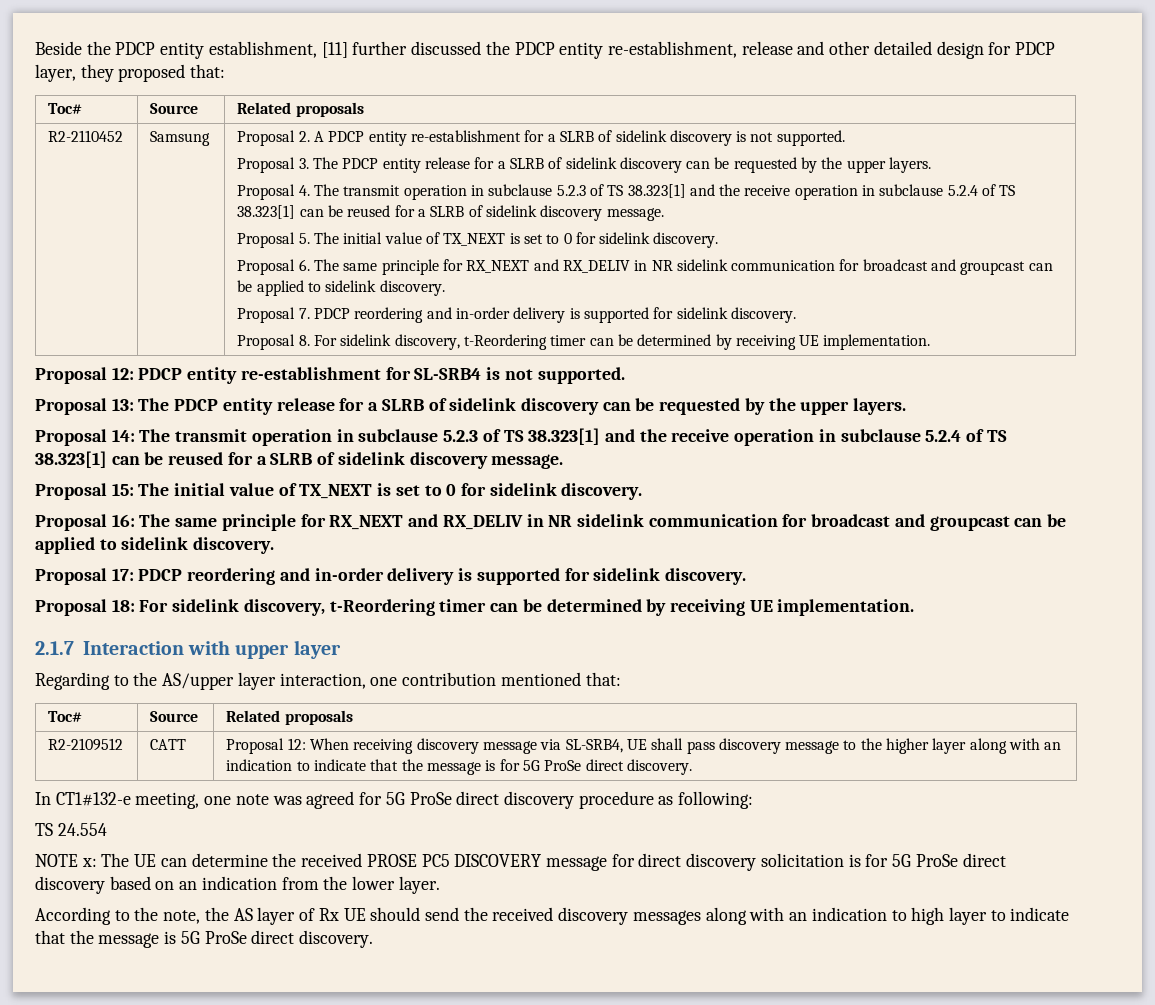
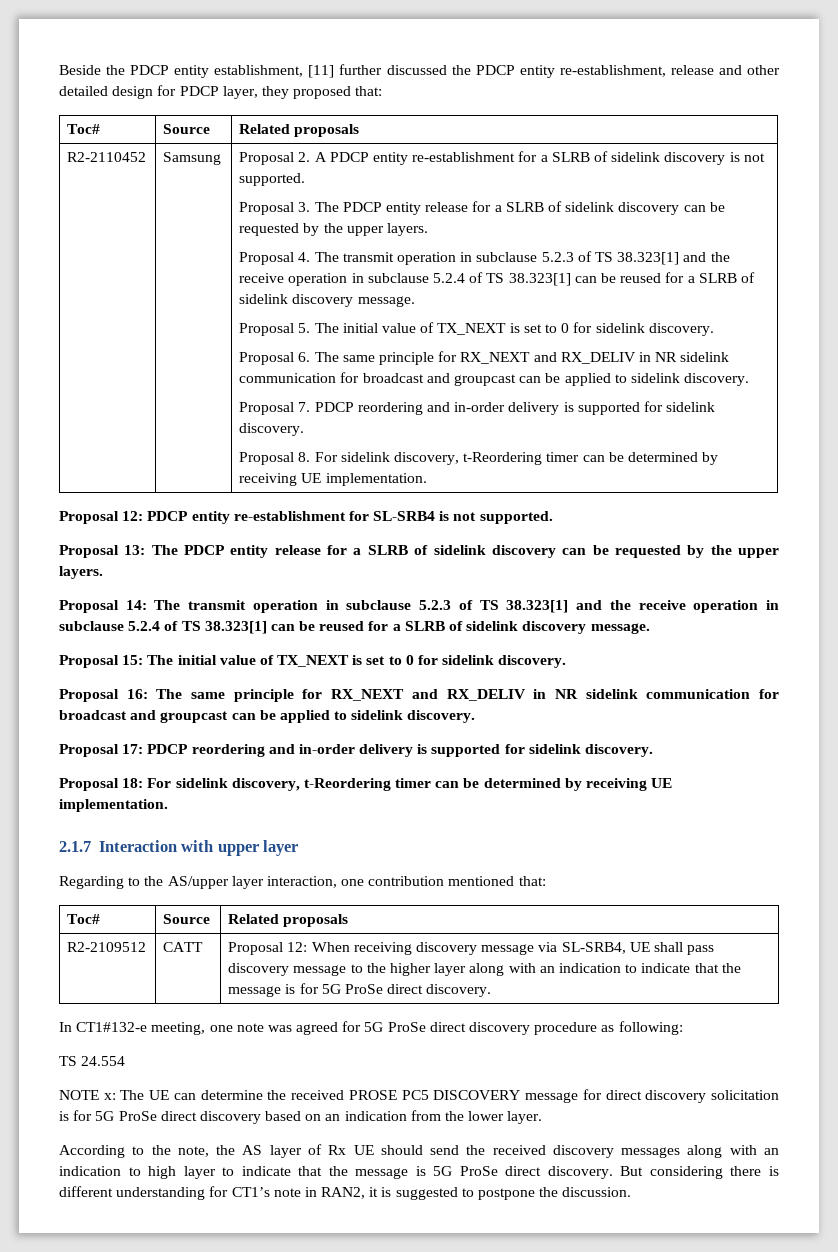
(374, 939) none -> [620,1166,779,1179] [59,1186,632,1200] But considering there is different understanding for CT1’s note in RAN2, it is suggested to postpone the discussion.

